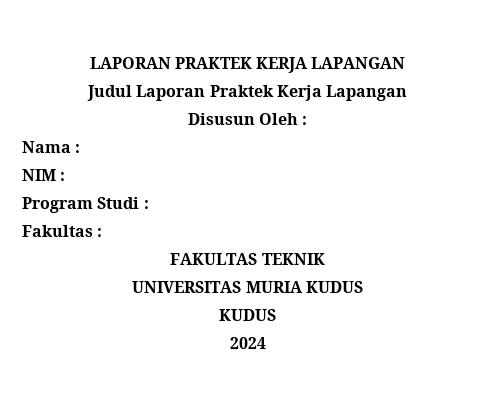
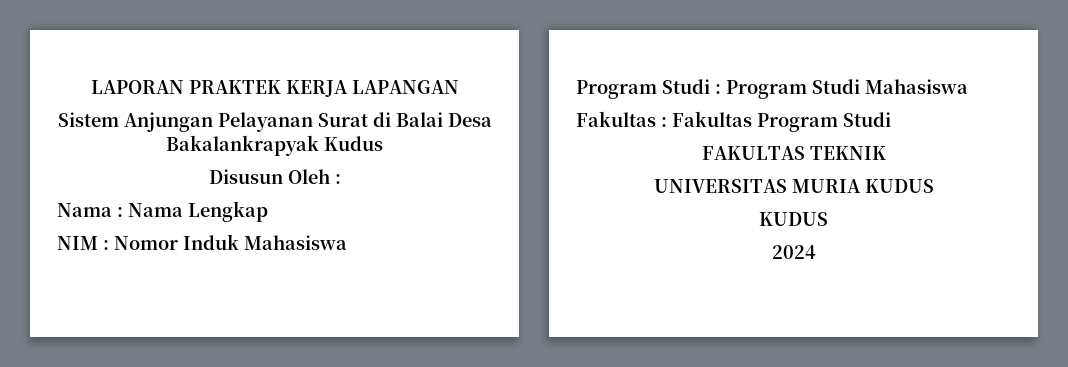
[86,85,408,101] Judul Laporan Praktek Kerja Lapangan -> [57,112,492,132] [166,135,383,156] Sistem Anjungan Pelayanan Surat di Balai Desa Bakalankrapyak Kudus
(81, 148) none -> [128,201,268,222] Nama Lengkap
(66, 176) none -> [114,234,347,250] Nomor Induk Mahasiswa
(149, 204) none -> [726,79,968,99] Program Studi Mahasiswa
(103, 232) none -> [672,111,891,132] Fakultas Program Studi

